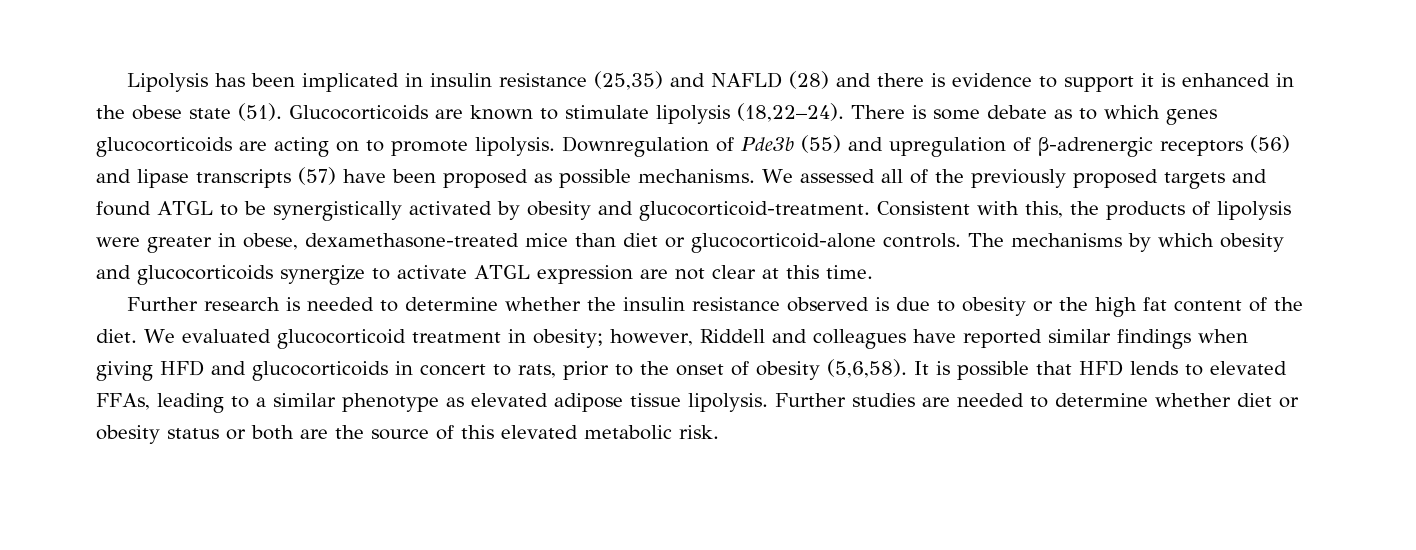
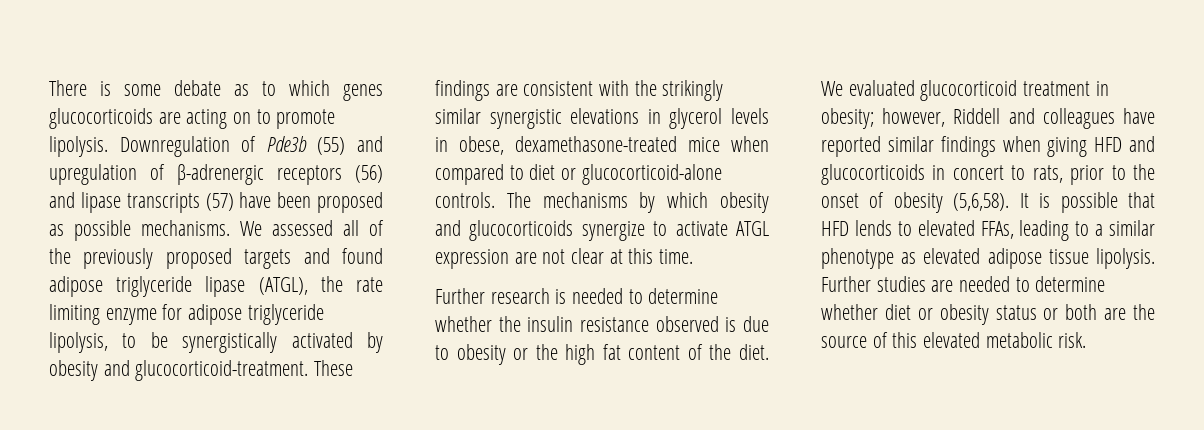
[127,71,1295,92] [96,103,844,124] Lipolysis has been implicated in insulin resistance (25,35) and NAFLD (28) and there is evidence to support it is enhanced in the obese state (51). Glucocorticoids are known to stimulate lipolysis (18,22–24). -> (49, 88) none
[157,201,213,215] ATGL -> [49,276,383,297] [49,304,324,325] [49,332,108,353] adipose triglyceride lipase (ATGL), the rate limiting enzyme for adipose triglyceride lipolysis,
[876,201,1291,220] [96,236,212,253] Consistent with this, the products of lipolysis were greater -> [314,360,354,376] [435,80,724,101] [435,108,769,129] These findings are consistent with the strikingly similar synergistic elevations in glycerol levels
[575,233,616,247] than -> [731,136,769,152] [435,164,524,185] when compared to

